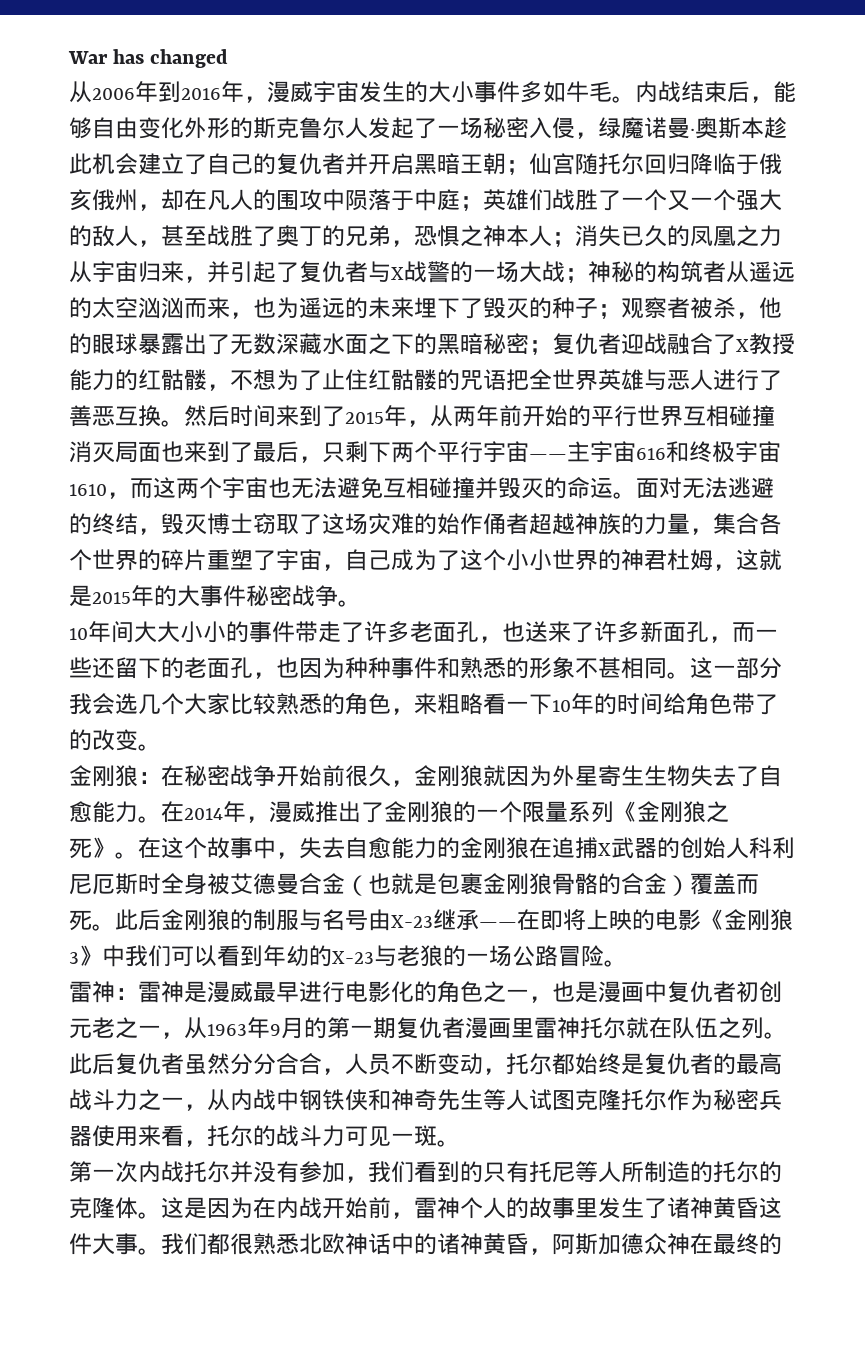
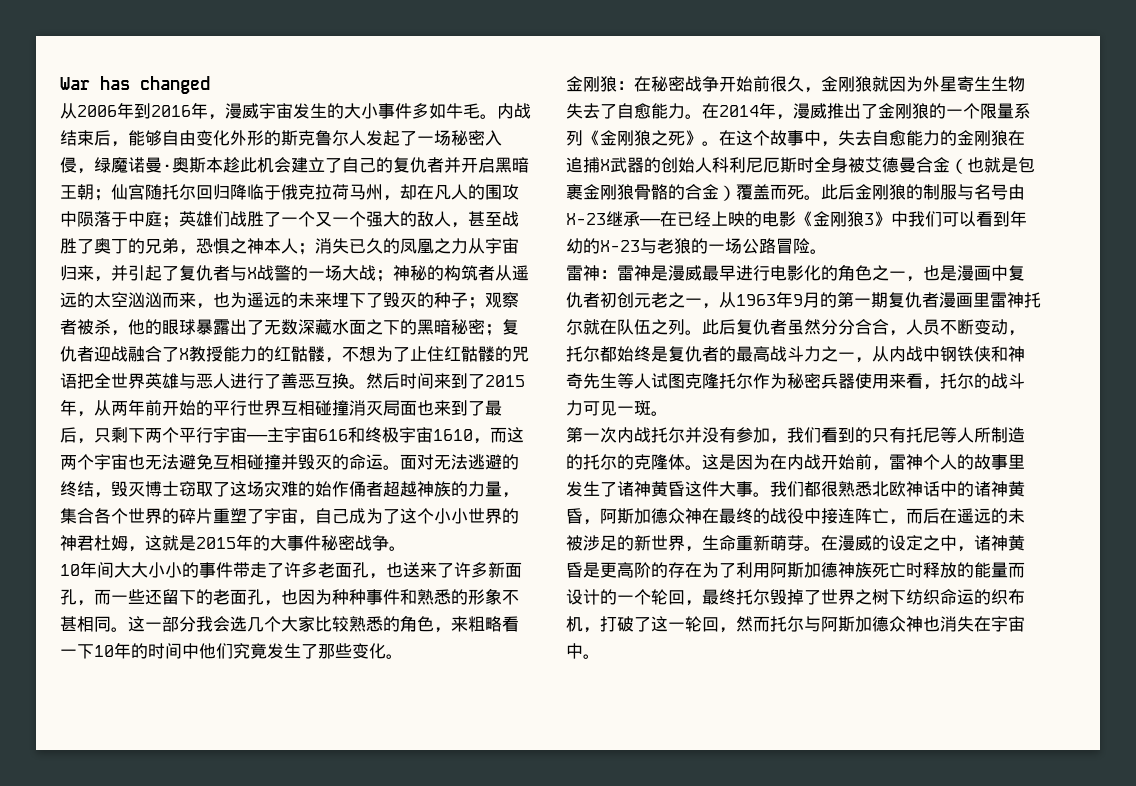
[69,189,115,211] 亥俄 -> [298,184,366,200] 克拉荷马
[663,692,778,715] [69,729,138,751] 给角色带了的改变 -> [182,643,386,659] 中他们究竟发生了那些变化
[540,909,586,931] 即将 -> [677,211,711,227] 已经
(782, 1244) none -> [770,508,1025,525] [566,535,1025,552] [566,562,1025,578] [566,589,1025,606] [566,616,1025,633] [566,643,600,659] 战役中接连阵亡，而后在遥远的未被涉足的新世界，生命重新萌芽。在漫威的设定之中，诸神黄昏是更高阶的存在为了利用阿斯加德神族死亡时释放的能量而设计的一个轮回，最终托尔毁掉了世界之树下纺织命运的织布机，打破了这一轮回，然而托尔与阿斯加德众神也消失在宇宙中。

